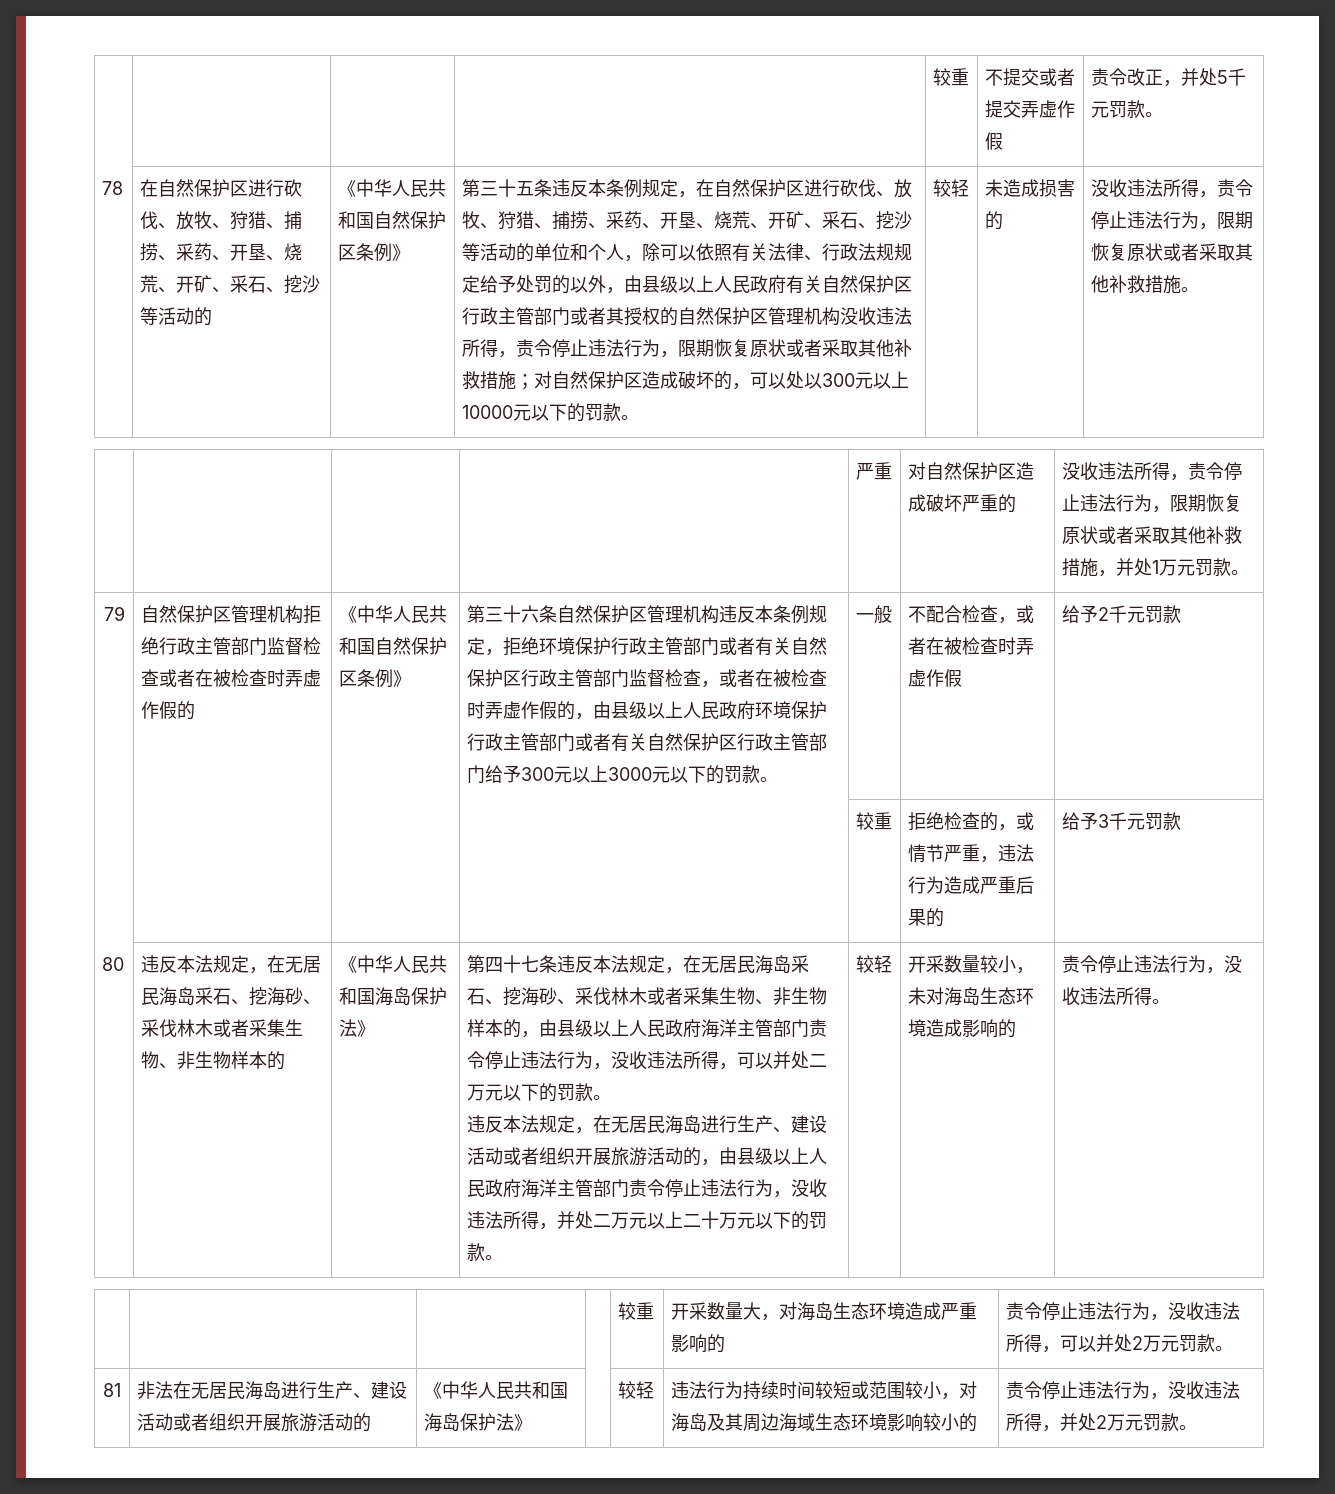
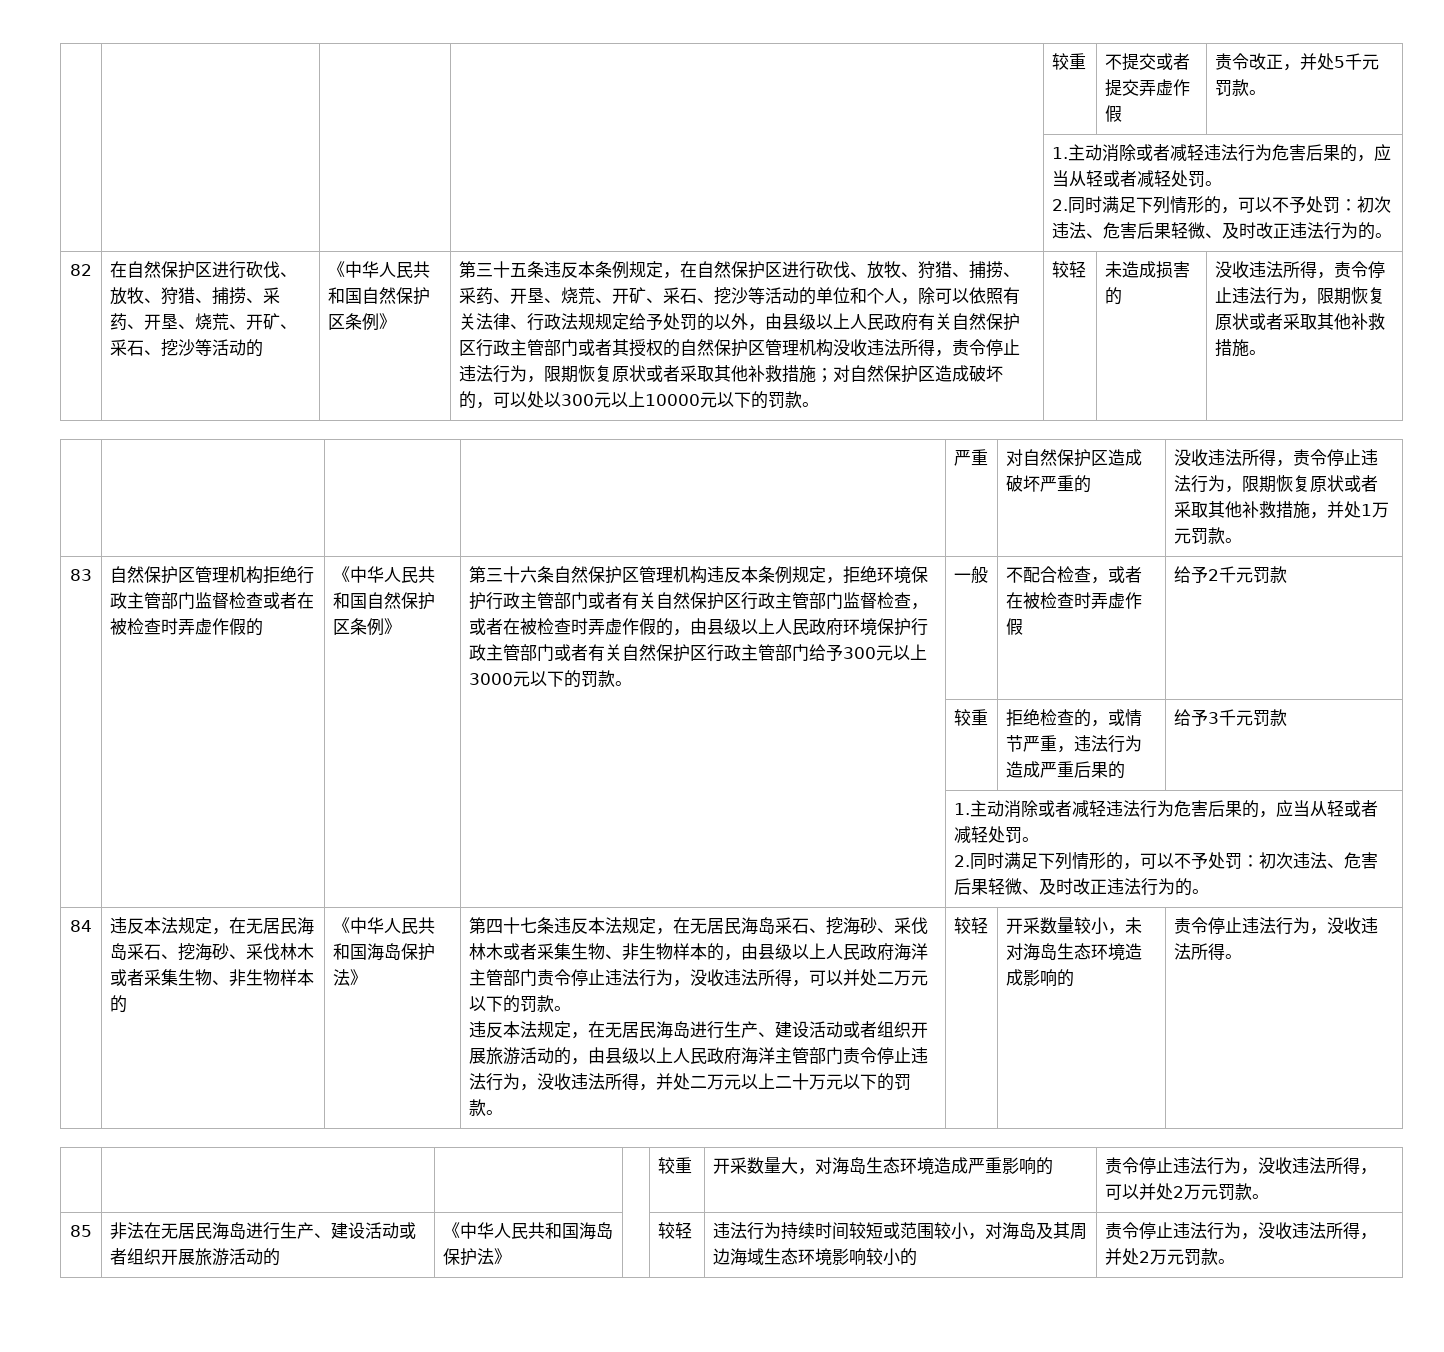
[102,181,124,195] 78 -> [1052,144,1392,162] [1052,170,1223,188] [1052,196,1392,214] [1052,222,1393,240] [70,264,92,276] | | | | 1.主动消除或者减轻违法行为危害后果的，应当从轻或者减轻处罚。 // 2.同时满足下列情形的，可以不予处罚：初次违法、危害后果轻微、及时改正违法行为的。 // 82
[103,606,125,621] 79 -> [70,569,92,581] 83
[102,957,125,971] 80 -> [954,800,1379,818] [954,826,1040,844] [954,852,1379,870] [954,878,1210,896] [70,920,92,932] | | | | 1.主动消除或者减轻违法行为危害后果的，应当从轻或者减轻处罚。 // 2.同时满足下列情形的，可以不予处罚：初次违法、危害后果轻微、及时改正违法行为的。 // 84
[103,1383,121,1397] 81 -> [70,1225,92,1237] 85

